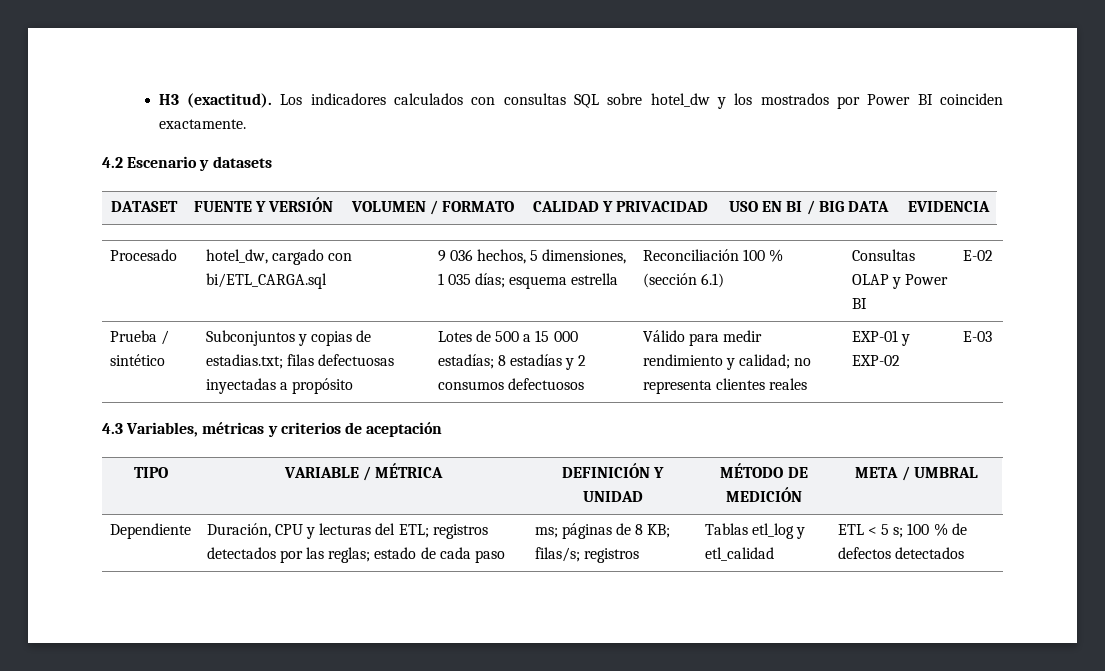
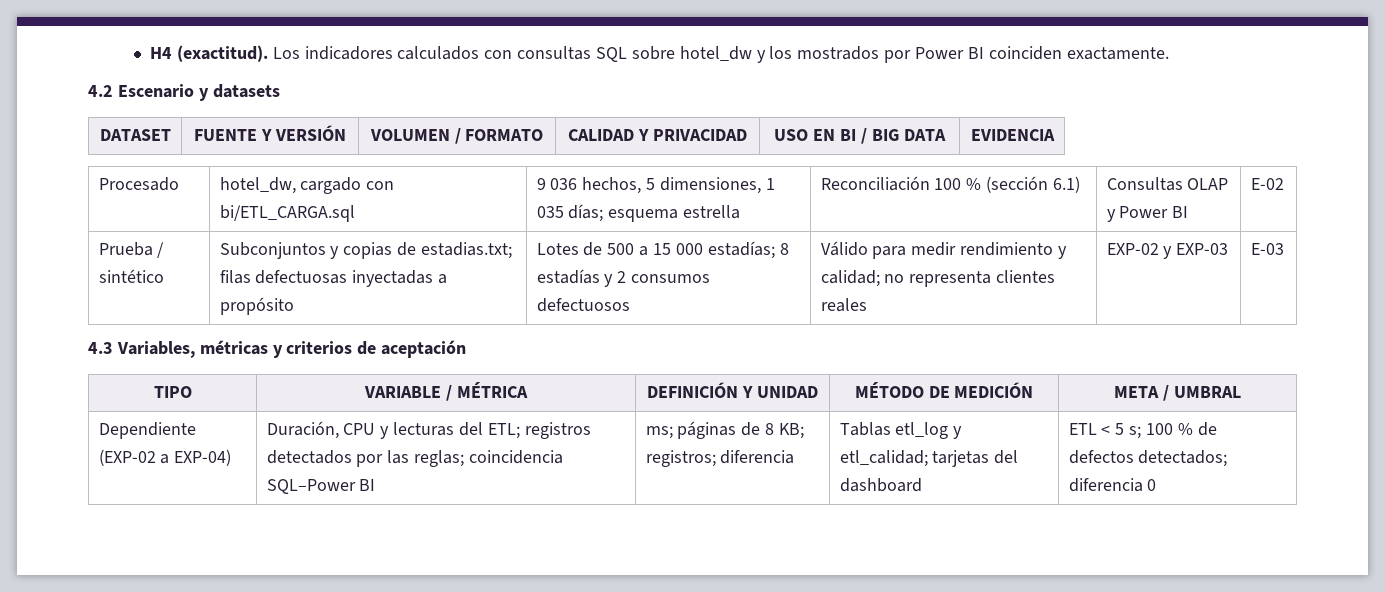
[158,94,179,105] H3 -> [149,47,172,59] H4
[851,330,910,346] [851,355,900,366] EXP-01 y EXP-02 -> [1106,243,1229,259] EXP-02 y EXP-03
(191, 531) none -> [98,449,232,466] (EXP-02 a EXP-04)
[374,547,505,563] estado de cada paso -> [469,450,564,464] [266,479,376,494] coincidencia SQL–Power BI
[534,547,639,563] filas/s; registros -> [645,450,795,467] registros; diferencia
[704,547,774,561] etl_calidad -> [839,450,1019,467] [839,478,922,492] etl_calidad; tarjetas del dashboard
[894,547,964,559] detectados -> [1138,450,1228,467] [1068,478,1157,492] detectados; diferencia 0

